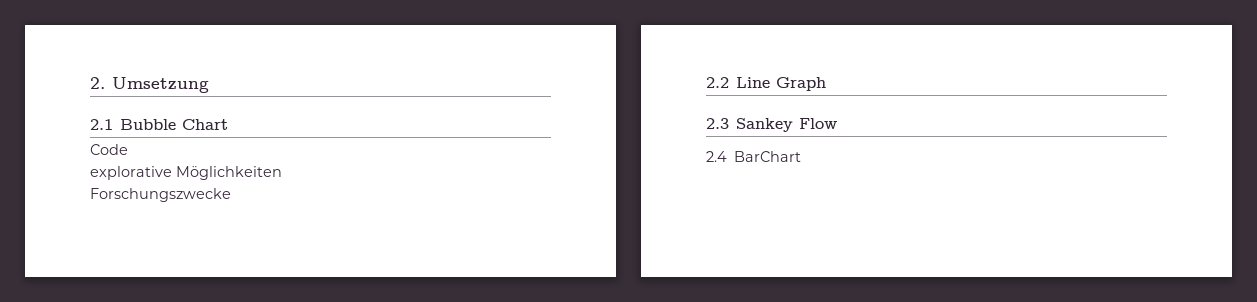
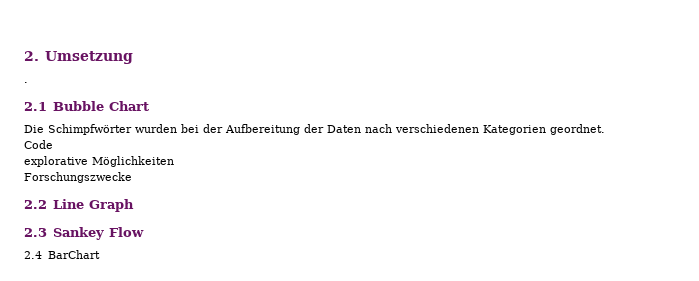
(210, 85) none -> [24,82,28,83] // .
(229, 124) none -> [24,124,605,135] // Die Schimpfwörter wurden bei der Aufbereitung der Daten nach verschiedenen Kategorien geordnet.

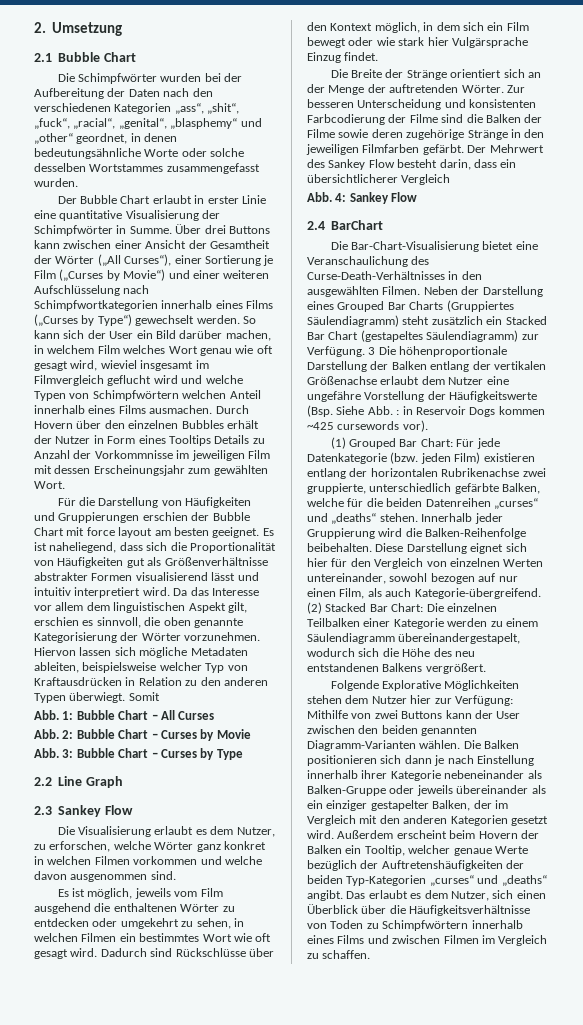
[24,82,28,83] // . -> (123, 29) none
(392, 128) none -> [192,88,213,97] den
[550,124,605,135] [24,140,53,149] [24,156,174,167] [24,172,132,183] geordnet. // Code // explorative Möglichkeiten // Forschungszwecke -> [174,103,240,114] [34,118,262,129] [34,133,178,144] [34,148,245,159] [34,163,260,174] [34,178,78,187] [57,195,266,204] [34,210,221,221] [34,224,270,236] [34,240,270,249] [34,254,274,266] [34,269,270,281] [34,285,150,296] [34,300,274,311] [34,314,256,326] [34,330,271,341] [34,345,273,356] [34,360,209,371] [34,375,243,386] [34,390,261,401] [34,405,249,414] [34,420,259,429] [34,435,265,446] [34,450,270,461] [34,465,268,476] [34,481,65,489] [57,497,252,508] [34,512,250,523] [34,527,274,538] [34,542,276,553] [34,557,268,568] [34,572,259,581] [34,587,259,598] [34,602,247,613] [34,617,243,628] [34,632,261,643] [34,647,248,658] [34,662,248,673] [34,677,268,686] [34,692,160,703] [34,710,215,720] [34,729,251,741] [34,748,243,760] „ass“, „shit“, „fuck“, „racial“, „genital“, „blasphemy“ und „other“ geordnet, in denen bedeutungsähnliche Worte oder solche desselben Wortstammes zusammengefasst wurden. // Der Bubble Chart erlaubt in erster Linie eine quantitative Visualisierung der Schimpfwörter in Summe. Über drei Buttons kann zwischen einer Ansicht der Gesamtheit der Wörter („All Curses“), einer Sortierung je Film („Curses by Movie“) und einer weiteren Aufschlüsselung nach Schimpfwortkategorien innerhalb eines Films („Curses by Type“) gewechselt werden. So kann sich der User ein Bild darüber machen, in welchem Film welches Wort genau wie oft gesagt wird, wieviel insgesamt im Filmvergleich geflucht wird und welche Typen von Schimpfwörtern welchen Anteil innerhalb eines Films ausmachen. Durch Hovern über den einzelnen Bubbles erhält der Nutzer in Form eines Tooltips Details zu Anzahl der Vorkommnisse im jeweiligen Film mit dessen Erscheinungsjahr zum gewählten Wort. // Für die Darstellung von Häufigkeiten und Gruppierungen erschien der Bubble Chart mit force layout am besten geeignet. Es ist naheliegend, dass sich die Proportionalität von Häufigkeiten gut als Größenverhältnisse abstrakter Formen visualisierend lässt und intuitiv interpretiert wird. Da das Interesse vor allem dem linguistischen Aspekt gilt, erschien es sinnvoll, die oben genannte Kategorisierung der Wörter vorzunehmen. Hiervon lassen sich mögliche Metadaten ableiten, beispielsweise welcher Typ von Kraftausdrücken in Relation zu den anderen Typen überwiegt. Somit // Abb. 1: Bubble Chart – All Curses // Abb. 2: Bubble Chart – Curses by Movie // Abb. 3: Bubble Chart – Curses by Type
[24,250,100,259] 2.4 BarChart -> [57,826,275,837] [34,841,266,852] [34,856,262,865] [34,871,176,882] [57,888,223,899] [34,903,235,914] [34,918,244,929] [34,933,272,942] [34,948,274,959] [307,22,529,33] [307,37,528,48] [307,52,379,63] [330,69,541,80] [307,84,525,95] [307,99,537,110] [307,114,543,125] [307,129,545,140] [306,144,544,155] [307,159,517,170] [307,174,451,185] [307,192,418,204] [307,220,384,230] [330,241,538,252] [307,256,430,267] [307,271,482,280] [307,286,543,297] [307,300,514,312] [307,315,547,327] [307,330,539,342] [307,346,508,357] [307,361,546,372] [307,376,509,385] [307,391,538,402] [307,405,545,417] [307,420,428,432] [330,437,500,449] [307,452,535,464] [307,468,546,479] [307,483,541,494] [307,498,538,509] [307,513,503,524] [307,528,527,539] [307,543,527,554] [307,558,544,569] [307,573,518,584] [307,588,541,599] [307,602,497,614] [307,618,538,629] [307,633,521,644] [307,648,475,657] [307,663,486,674] [330,680,520,691] [307,695,513,706] [307,710,521,719] [307,725,478,736] [307,740,520,751] [307,755,534,766] [307,770,542,781] [307,785,546,796] [307,800,508,811] [307,815,548,826] [307,830,539,839] [307,845,528,856] [307,860,525,871] [307,875,547,886] [307,890,546,901] [307,904,531,916] [307,920,523,931] [307,935,548,946] [307,950,371,959] Die Visualisierung erlaubt es dem Nutzer, zu erforschen, welche Wörter ganz konkret in welchen Filmen vorkommen und welche davon ausgenommen sind. // Es ist möglich, jeweils vom Film ausgehend die enthaltenen Wörter zu entdecken oder umgekehrt zu sehen, in welchen Filmen ein bestimmtes Wort wie oft gesagt wird. Dadurch sind Rückschlüsse über den Kontext möglich, in dem sich ein Film bewegt oder wie stark hier Vulgärsprache Einzug findet. // Die Breite der Stränge orientiert sich an der Menge der auftretenden Wörter. Zur besseren Unterscheidung und konsistenten Farbcodierung der Filme sind die Balken der Filme sowie deren zugehörige Stränge in den jeweiligen Filmfarben gefärbt. Der Mehrwert des Sankey Flow besteht darin, dass ein übersichtlicherer Vergleich // Abb. 4: Sankey Flow // 2.4 BarChart // Die Bar-Chart-Visualisierung bietet eine Veranschaulichung des Curse-Death-Verhältnisses in den ausgewählten Filmen. Neben der Darstellung eines Grouped Bar Charts (Gruppiertes Säulendiagramm) steht zusätzlich ein Stacked Bar Chart (gestapeltes Säulendiagramm) zur Verfügung. 3 Die höhenproportionale Darstellung der Balken entlang der vertikalen Größenachse erlaubt dem Nutzer eine ungefähre Vorstellung der Häufigkeitswerte (Bsp. Siehe Abb. : in Reservoir Dogs kommen ~425 cursewords vor). // (1) Grouped Bar Chart: Für jede Datenkategorie (bzw. jeden Film) existieren entlang der horizontalen Rubrikenachse zwei gruppierte, unterschiedlich gefärbte Balken, welche für die beiden Datenreihen „curses“ und „deaths“ stehen. Innerhalb jeder Gruppierung wird die Balken-Reihenfolge beibehalten. Diese Darstellung eignet sich hier für den Vergleich von einzelnen Werten untereinander, sowohl bezogen auf nur einen Film, als auch Kategorie-übergreifend. (2) Stacked Bar Chart: Die einzelnen Teilbalken einer Kategorie werden zu einem Säulendiagramm übereinandergestapelt, wodurch sich die Höhe des neu entstandenen Balkens vergrößert. // Folgende Explorative Möglichkeiten stehen dem Nutzer hier zur Verfügung: Mithilfe von zwei Buttons kann der User zwischen den beiden genannten Diagramm-Varianten wählen. Die Balken positionieren sich dann je nach Einstellung innerhalb ihrer Kategorie nebeneinander als Balken-Gruppe oder jeweils übereinander als ein einziger gestapelter Balken, der im Vergleich mit den anderen Kategorien gesetzt wird. Außerdem erscheint beim Hovern der Balken ein Tooltip, welcher genaue Werte bezüglich der Auftretenshäufigkeiten der beiden Typ-Kategorien „curses“ und „deaths“ angibt. Das erlaubt es dem Nutzer, sich einen Überblick über die Häufigkeitsverhältnisse von Toden zu Schimpfwörtern innerhalb eines Films und zwischen Filmen im Vergleich zu schaffen.

